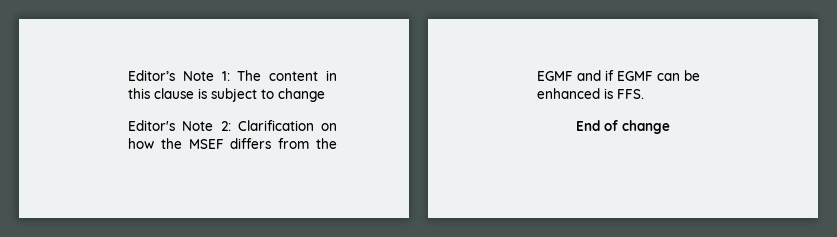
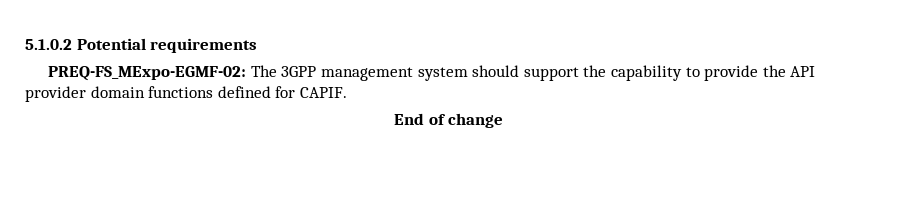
[128,70,337,81] [128,88,326,102] [128,120,337,131] [128,138,337,149] [537,70,701,81] [537,88,645,99] Editor’s Note 1: The content in this clause is subject to change // Editor's Note 2: Clarification on how the MSEF differs from the EGMF and if EGMF can be enhanced is FFS. -> [25,38,258,53] [48,65,816,81] [25,86,347,102] 5.1.0.2 Potential requirements // PREQ-FS_MExpo-EGMF-02: The 3GPP management system should support the capability to provide the API provider domain functions defined for CAPIF.

